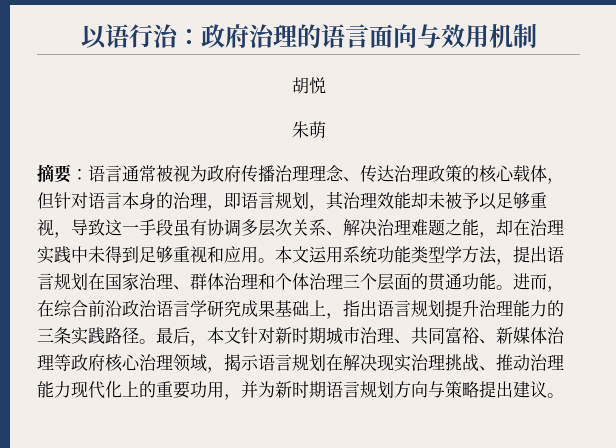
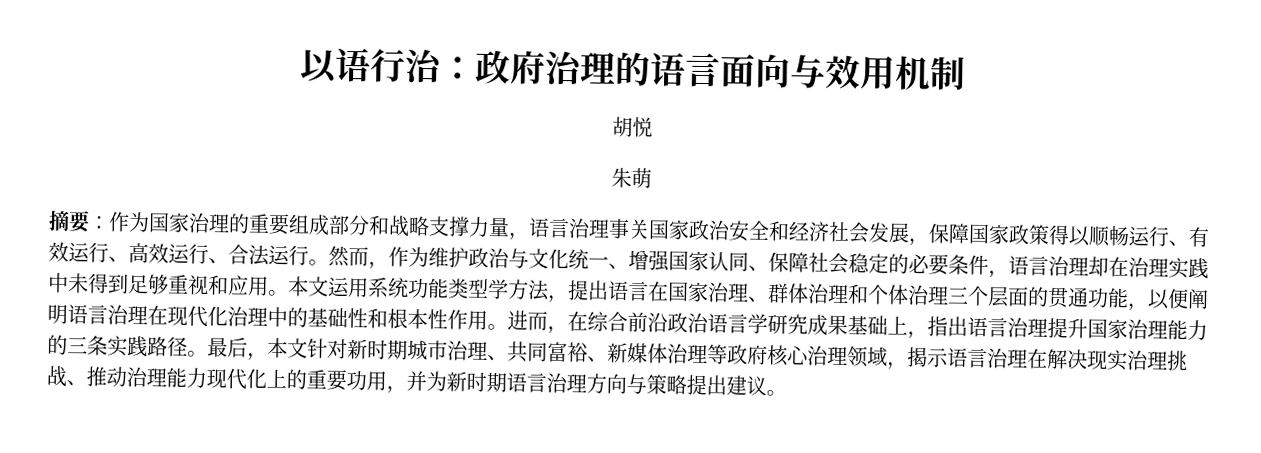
[88,165,564,184] [37,191,547,211] [37,219,496,238] 语言通常被视为政府传播治理理念、传达治理政策的核心载体，但针对语言本身的治理，即语言规划，其治理效能却未被予以足够重视，导致这一手段虽有协调多层次关系、解决治理难题之能， -> [108,211,1210,248] [48,241,1089,279] 作为国家治理的重要组成部分和战略支撑力量，语言治理事关国家政治安全和经济社会发展，保障国家政策得以顺畅运行、有效运行、高效运行、合法运行。然而，作为维护政治与文化统一、增强国家认同、保障社会稳定的必要条件，语言治理
[54,273,88,291] 规划 -> (649, 291) none
(496, 281) none -> [1127,288,1209,312] [47,304,488,330] ，以便阐明语言治理在现代化治理中的基础性和根本性作用
[411,300,479,318] 规划提升 -> [1007,317,1128,340] 治理提升国家
[292,354,326,372] 规划 -> [987,348,1028,369] 治理
[360,381,394,399] 规划 -> [546,372,587,394] 治理

